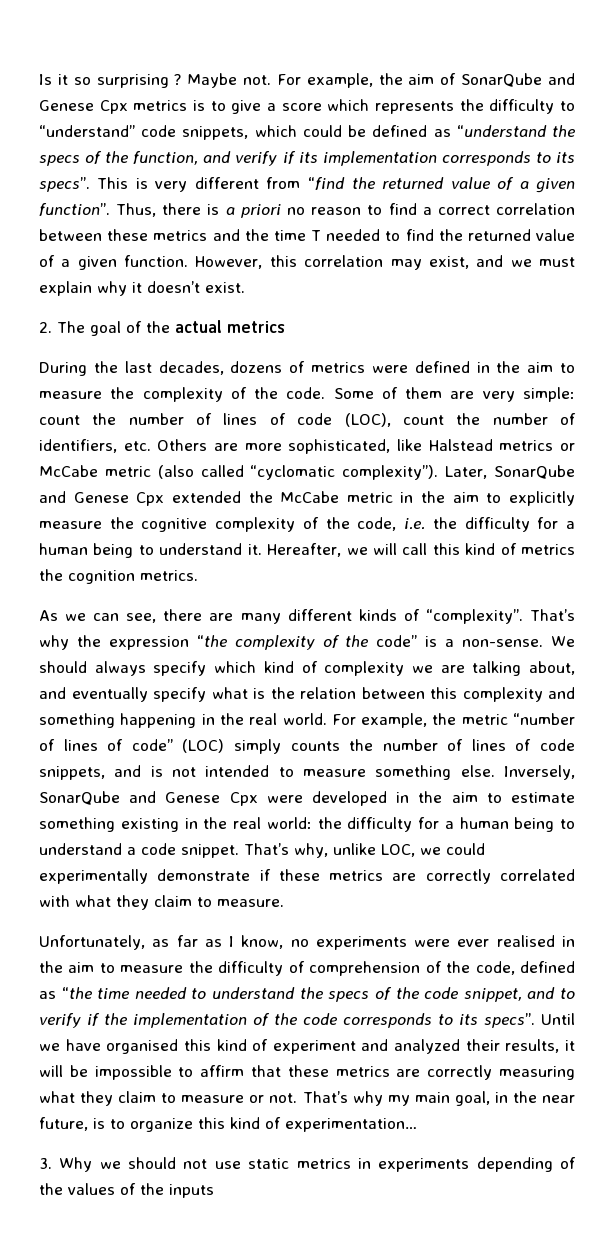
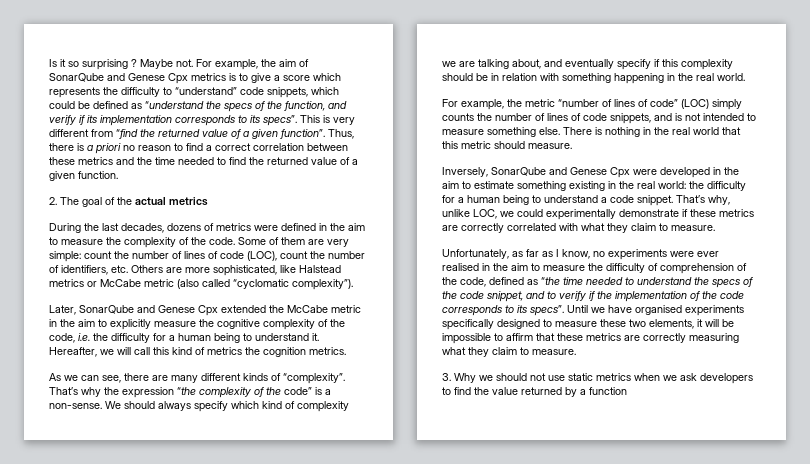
[311,230,321,241] T -> (175, 161) none
[195,255,575,270] [39,281,245,296] However, this correlation may exist, and we must explain why it doesn’t exist. -> (118, 175) none
(439, 472) none -> (353, 284) //
[211,687,575,702] what is the relation between this complexity and -> [654,59,733,70] [442,73,559,81] if this complexity should be in relation with
(327, 719) none -> (745, 77) //
(495, 771) none -> [563,127,741,137] [442,141,572,149] There is nothing in the real world that this metric should measure. //
[183,1039,560,1054] this kind of experiment and analyzed their results, -> [685,305,744,316] [442,319,694,330] experiments specifically designed to measure these two elements,
[181,1091,575,1106] [39,1117,417,1132] measure or not. That’s why my main goal, in the near future, is to organize this kind of experimentation… -> [532,349,576,355] measure.
[357,1157,577,1172] [39,1183,214,1198] in experiments depending of the values of the inputs -> [634,373,753,384] [442,387,627,397] when we ask developers to find the value returned by a function

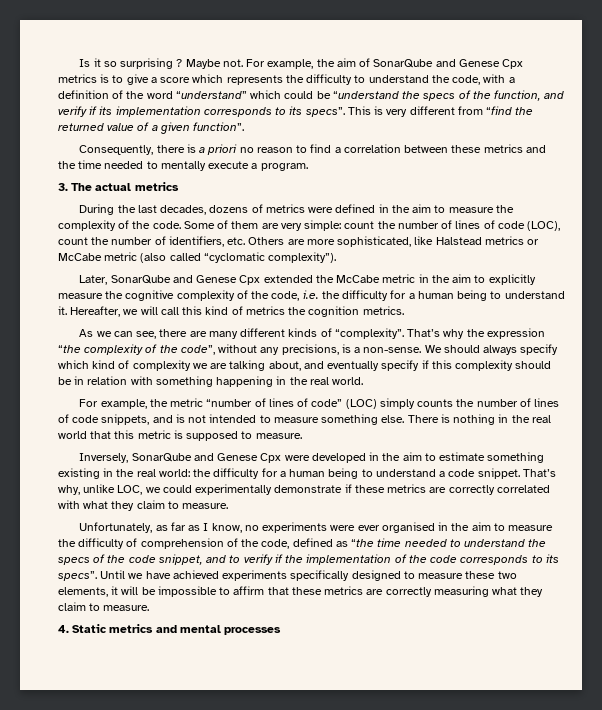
[175,87,308,98] “understand” code snippets, -> [368,74,515,85] [58,90,247,99] understand the code, with a definition of the word “understand”
[93,101,142,109] defined as -> (331, 95) none
[328,129,354,139] Thus, -> [79,145,154,155] // Consequently,
[215,143,251,151] correct -> (341, 150) none
[229,157,358,165] [49,171,118,181] [49,197,132,207] find the returned value of a given function. // 2. The goal of the -> [160,161,308,171] [58,183,93,191] mentally execute a program. // 3. The
[284,387,312,395] code” -> [180,344,339,355] code”, without any precisions,
[494,141,525,149] should -> [173,430,253,441] is supposed to
[442,263,479,271] realised -> [381,522,435,533] organised
[635,305,682,315] organised -> [172,570,219,579] achieved
[442,373,753,384] [442,387,627,397] 3. Why we should not use static metrics when we ask developers to find the value returned by a function -> [58,624,282,635] 4. Static metrics and mental processes

